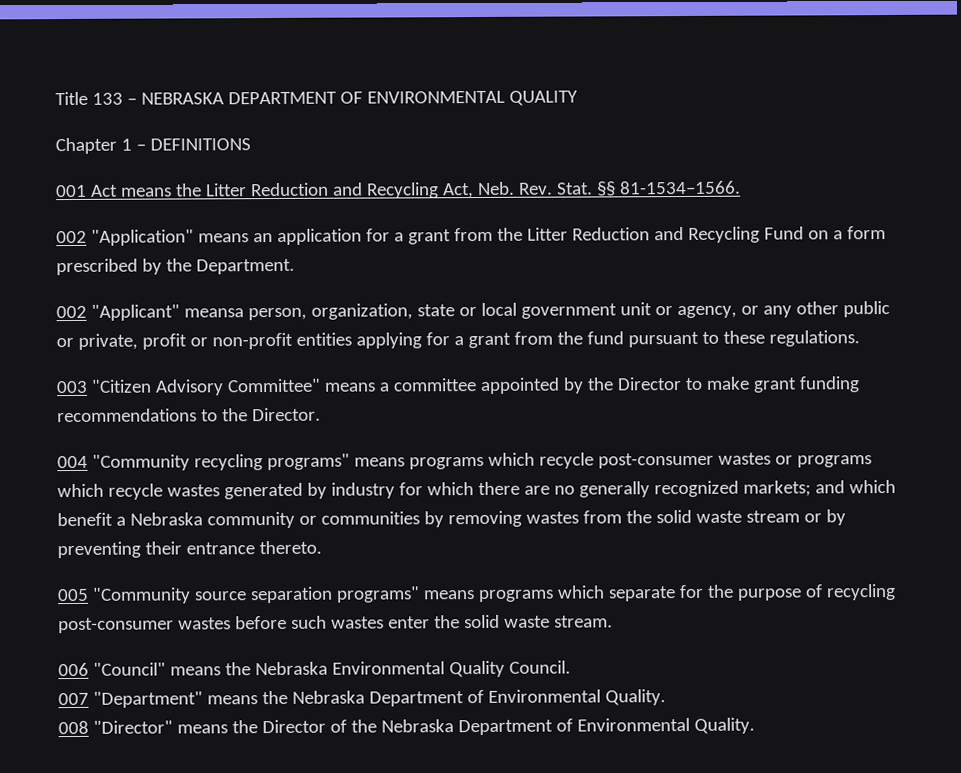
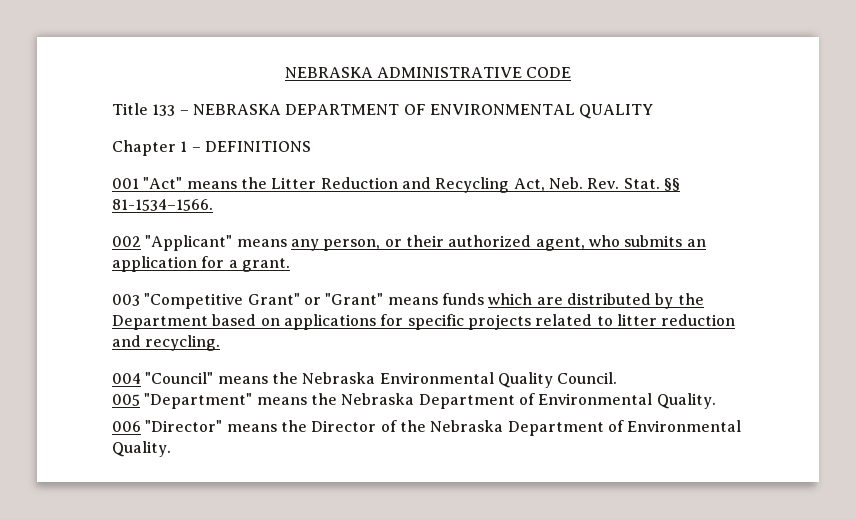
(55, 98) none -> [284,67,572,78] NEBRASKA ADMINISTRATIVE CODE //
[90,184,118,197] Act -> [143,177,183,189] "Act"
[90,226,886,246] [56,258,295,276] [56,300,890,321] [56,330,860,350] [56,376,860,396] [57,407,321,423] [57,452,872,471] [57,479,896,500] [57,509,846,529] [57,540,322,559] [57,583,896,604] [58,614,613,634] [58,662,89,677] "Application" means an application for a grant from the Litter Reduction and Recycling Fund on a form prescribed by the Department. // 002 "Applicant" meansa person, organization, state or local government unit or agency, or any other public or private, profit or non-profit entities applying for a grant from the fund pursuant to these regulations. // 003 "Citizen Advisory Committee" means a committee appointed by the Director to make grant funding recommendations to the Director. // 004 "Community recycling programs" means programs which recycle post-consumer wastes or programs which recycle wastes generated by industry for which there are no generally recognized markets; and which benefit a Nebraska community or communities by removing wastes from the solid waste stream or by preventing their entrance thereto. // 005 "Community source separation programs" means programs which separate for the purpose of recycling post-consumer wastes before such wastes enter the solid waste stream. // 006 -> [145,235,706,251] [112,256,290,272] [112,293,704,309] [112,314,736,330] [112,335,221,351] [112,373,141,384] "Applicant" means any person, or their authorized agent, who submits an application for a grant. // 003 "Competitive Grant" or "Grant" means funds which are distributed by the Department based on applications for specific projects related to litter reduction and recycling. // 004
[58,692,89,706] 007 -> [112,394,140,406] 005
[58,720,89,735] 008 -> [112,421,141,432] 006

